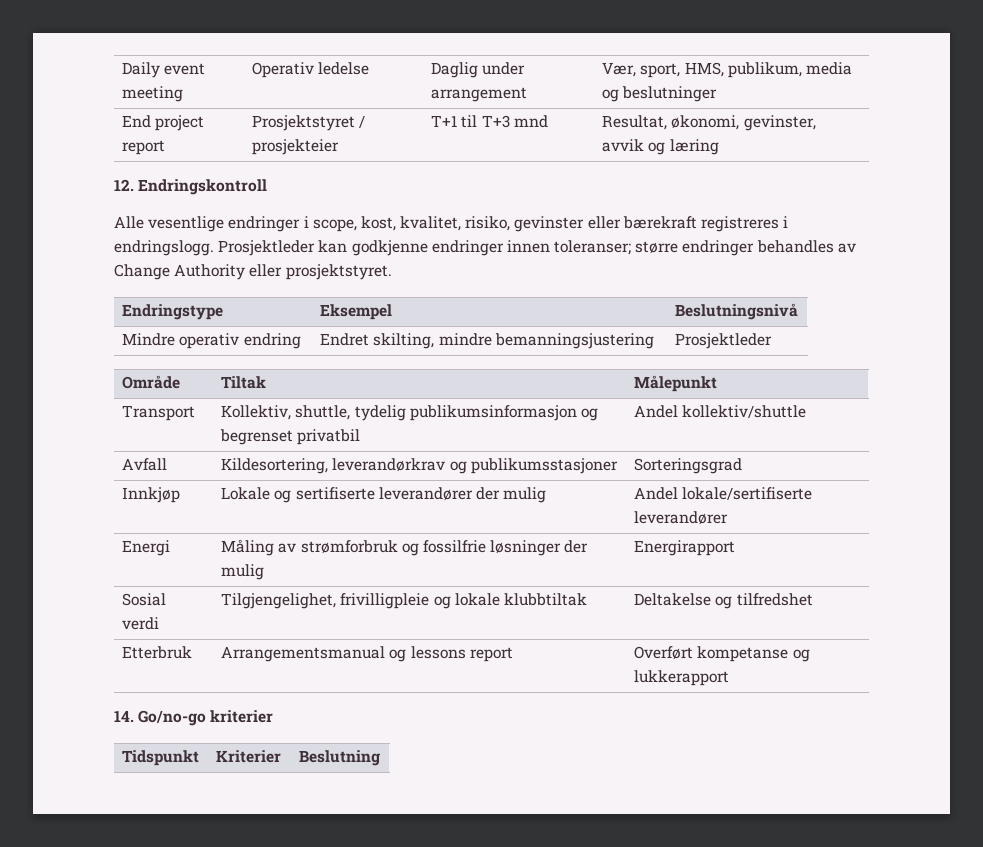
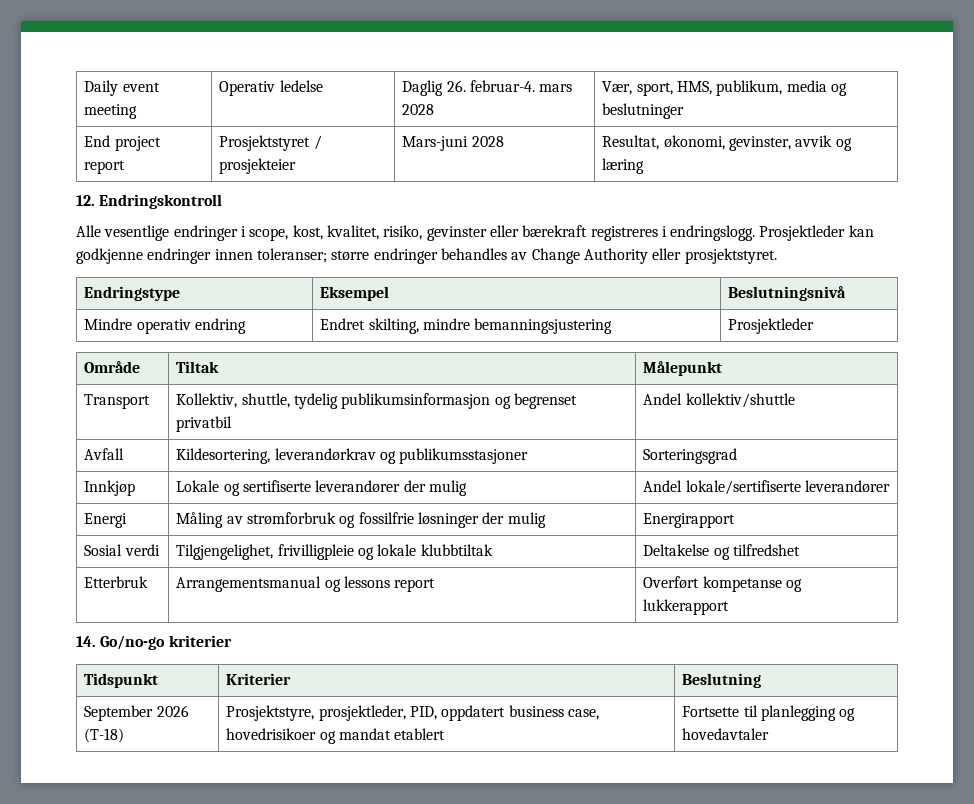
[482,62,526,75] [431,87,528,102] under arrangement -> [446,80,573,92] [402,104,435,115] 26. februar-4. mars 2028
[431,115,548,128] T+1 til T+3 mnd -> [402,136,504,151] Mars-juni 2028
(381, 758) none -> [84,705,189,721] [84,728,125,743] [226,705,600,721] [226,728,446,744] [682,705,856,721] [682,728,770,740] // September 2026 (T-18) | Prosjektstyre, prosjektleder, PID, oppdatert business case, hovedrisikoer og mandat etablert | Fortsette til planlegging og hovedavtaler

